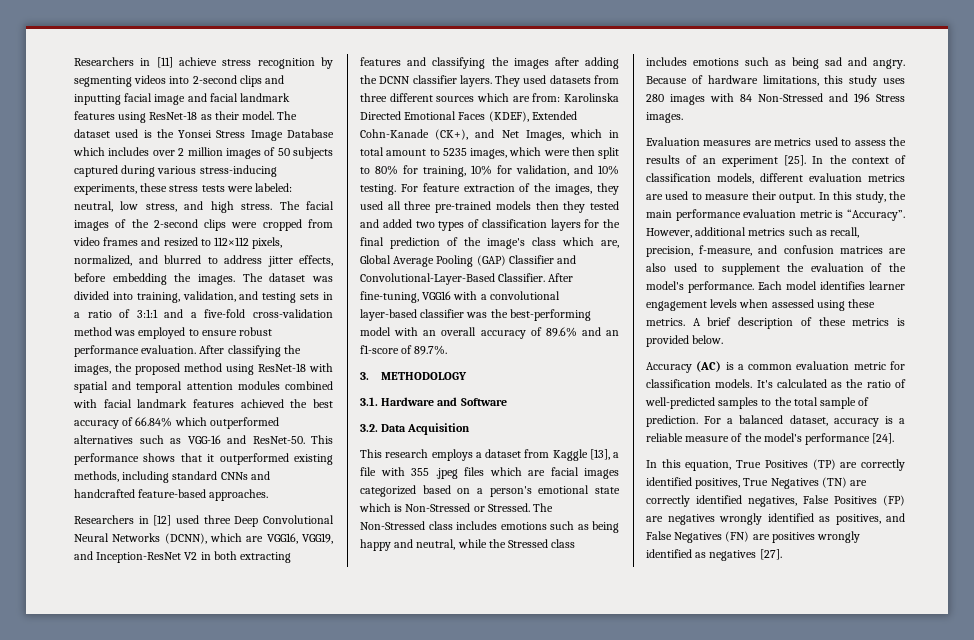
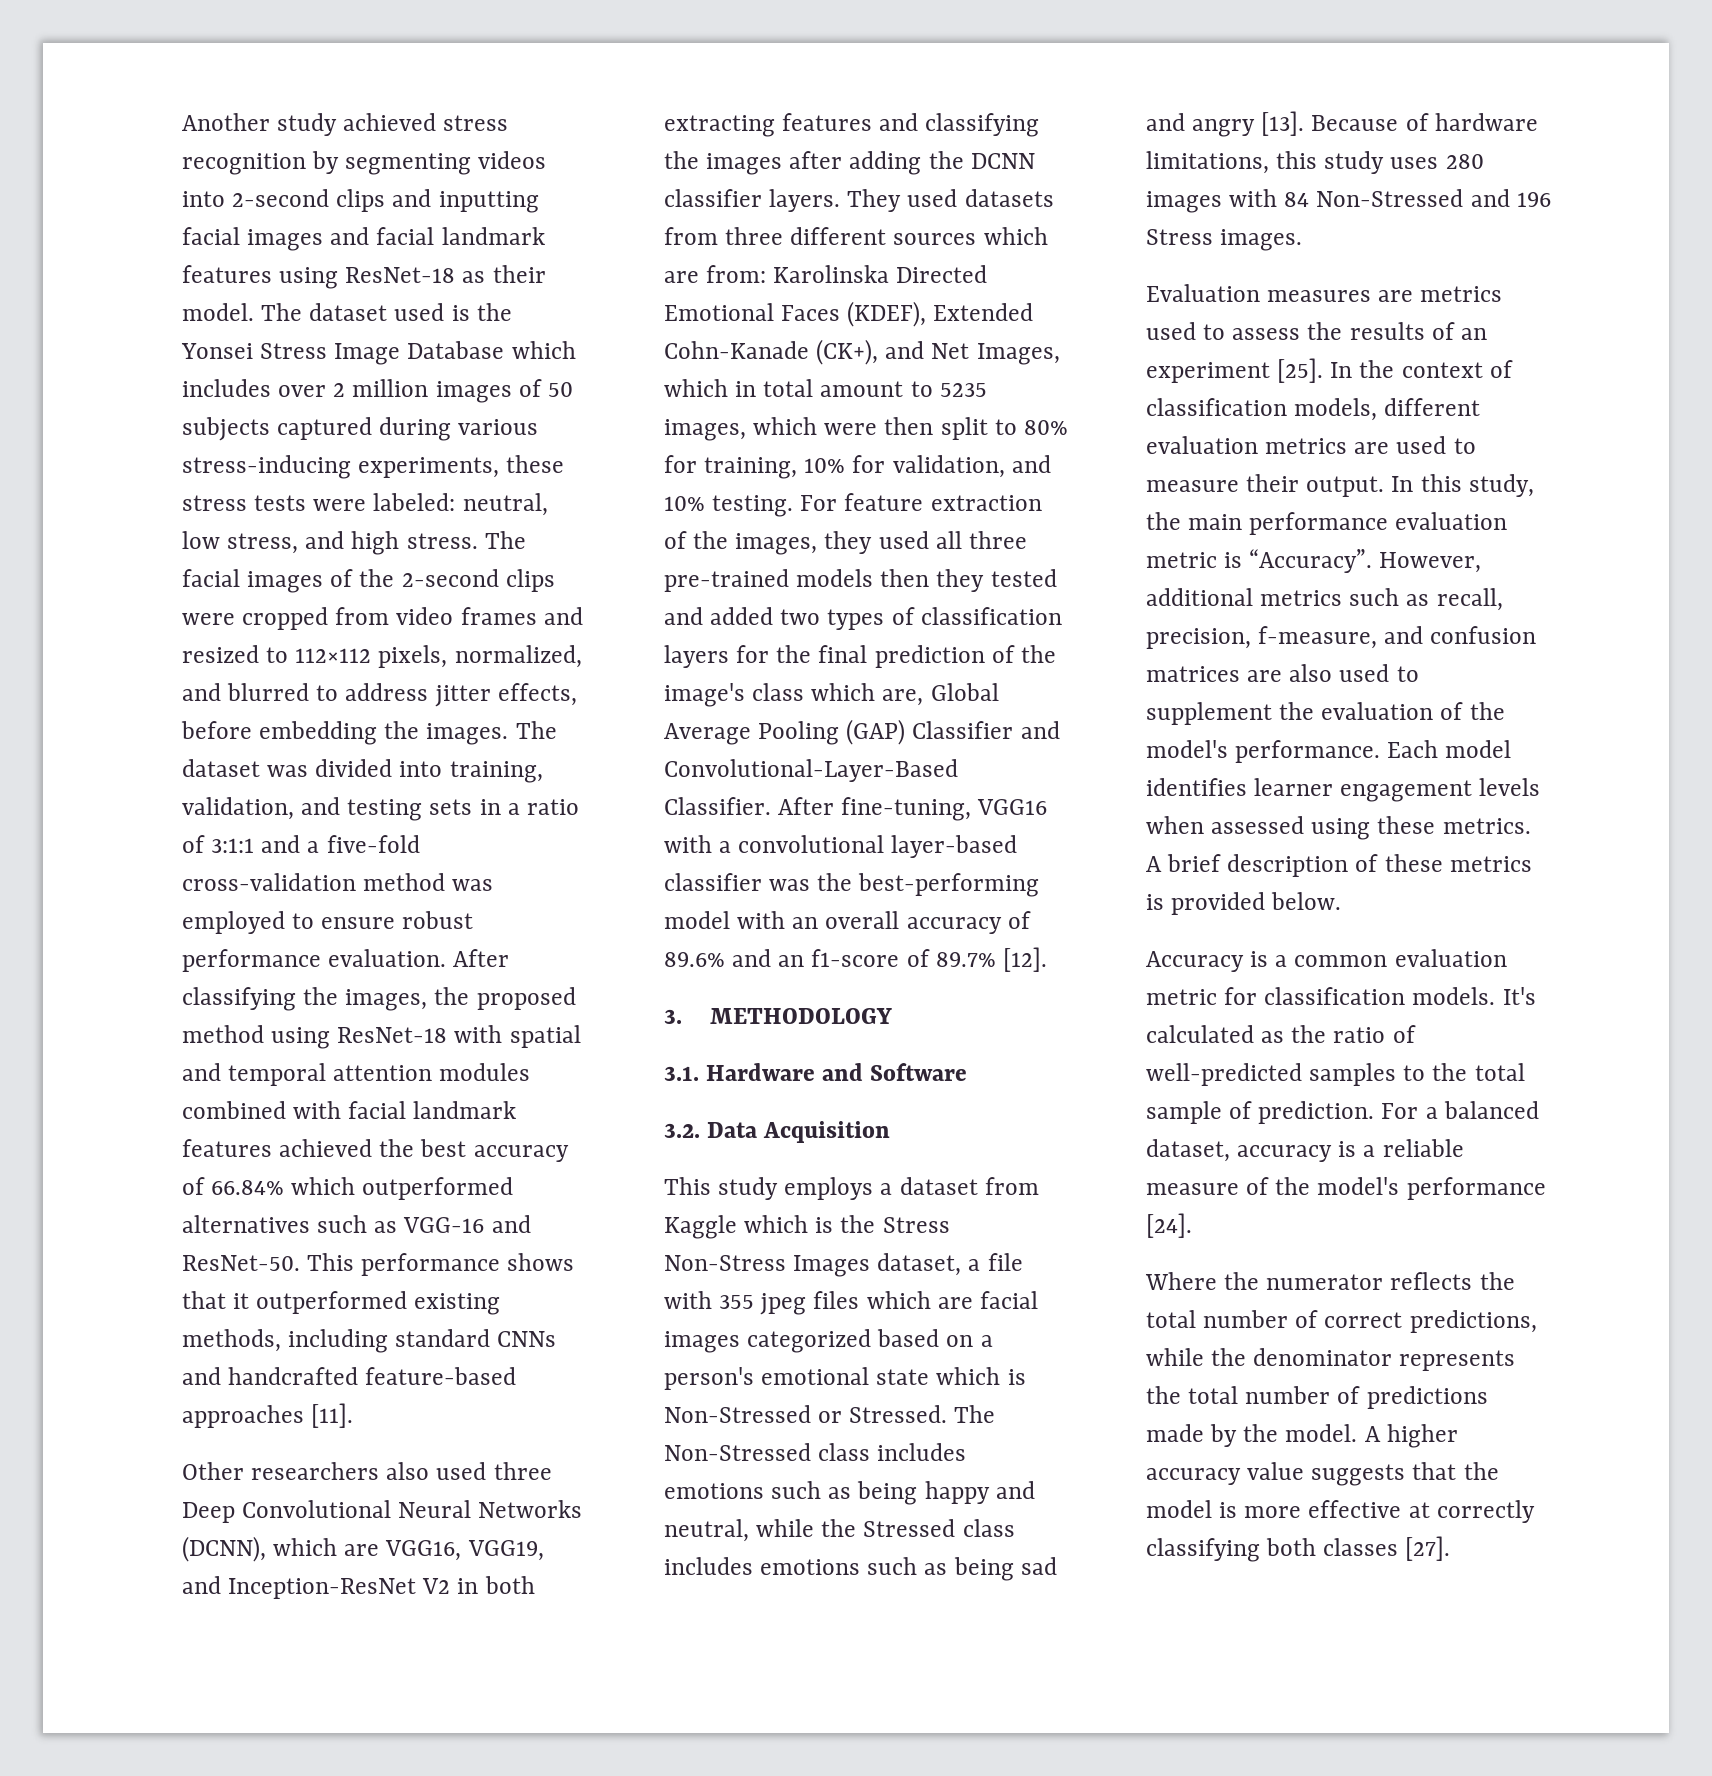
[74,57,217,68] Researchers in [11] achieve -> [182,113,437,136] Another study achieved
[154,94,186,105] image -> [247,229,324,251] images
[209,489,269,501] [74,515,172,526] approaches. // Researchers in [12] -> [182,1403,354,1428] [182,1462,430,1480] approaches [11]. // Other researchers also
[414,345,448,355] 89.7%. -> [935,947,1047,972] 89.7% [12].
[385,449,429,458] research -> [718,1177,779,1200] study
[589,449,610,460] [13], -> [744,1215,950,1233] [664,1253,962,1277] which is the Stress Non-Stress Images dataset,
[435,468,458,479] .jpeg -> [760,1293,807,1315] jpeg
[873,59,905,69] angry. -> [1192,111,1305,137] angry [13].
[696,361,722,372] (AC) -> (1244, 961) none
[646,459,905,471] [646,477,868,489] [646,495,905,507] [646,513,905,525] [646,531,861,543] [646,549,757,561] In this equation, True Positives (TP) are correctly identified positives, True Negatives (TN) are correctly identified negatives, False Positives (FP) are negatives wrongly identified as positives, and False Negatives (FN) are positives wrongly identified as negatives -> [1145,1272,1515,1290] [1146,1310,1537,1333] [1146,1348,1516,1371] [1146,1386,1488,1409] [1146,1424,1458,1448] [1146,1462,1499,1486] [1146,1500,1535,1523] [1146,1538,1399,1562] Where the numerator reflects the total number of correct predictions, while the denominator represents the total number of predictions made by the model. A higher accuracy value suggests that the model is more effective at correctly classifying both classes

